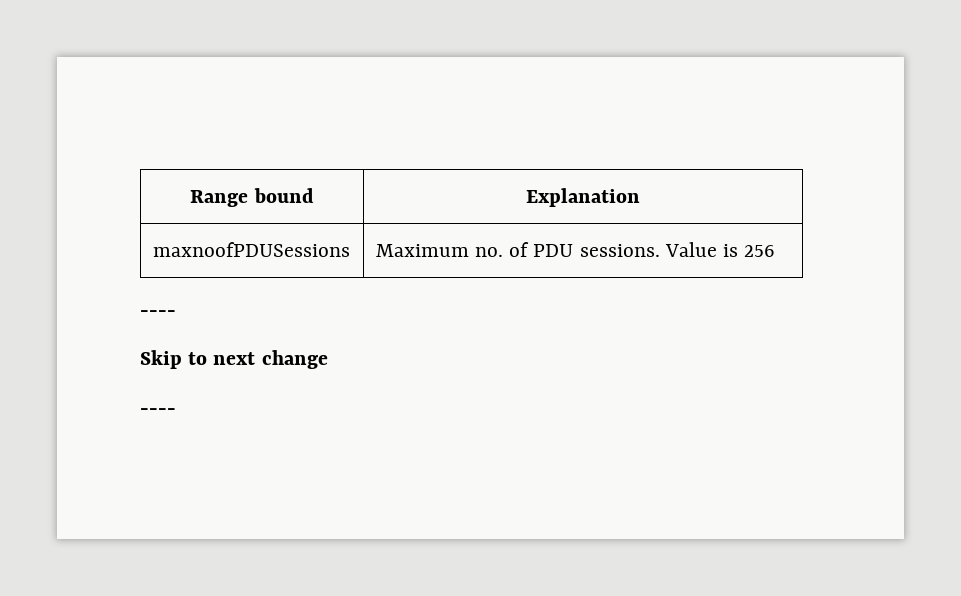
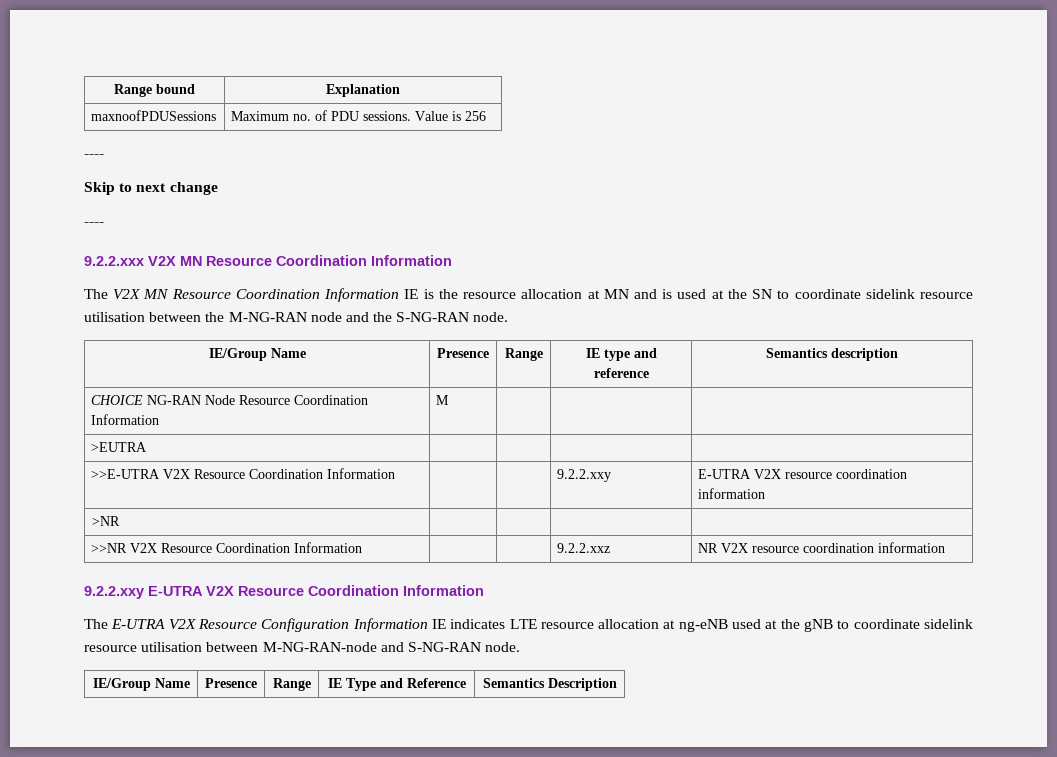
(176, 411) none -> [84,255,452,266] [84,288,974,302] [84,312,509,322] [208,348,306,361] [437,348,489,358] [504,348,543,361] [585,348,657,361] [593,368,649,378] [766,348,898,361] [91,395,369,405] [91,414,160,425] [436,395,450,405] [91,442,148,452] [91,468,396,479] [557,469,612,482] [698,469,908,479] [698,488,766,499] [91,516,121,526] [91,542,363,553] [557,543,611,553] [698,542,946,553] [84,585,484,599] [84,618,973,632] [84,642,521,652] [92,678,190,691] [205,678,257,688] [272,678,311,691] [327,678,466,691] [482,678,617,691] // 9.2.2.xxx V2X MN Resource Coordination Information // The V2X MN Resource Coordination Information IE is the resource allocation at MN and is used at the SN to coordinate sidelink resource utilisation between the M-NG-RAN node and the S-NG-RAN node. // IE/Group Name | Presence | Range | IE type and reference | Semantics description // CHOICE NG-RAN Node Resource Coordination Information | M | | | // >EUTRA | | | | // >>E-UTRA V2X Resource Coordination Information | | | 9.2.2.xxy | E-UTRA V2X resource coordination information // >NR | | | | // >>NR V2X Resource Coordination Information | | | 9.2.2.xxz | NR V2X resource coordination information // 9.2.2.xxy E-UTRA V2X Resource Coordination Information // The E-UTRA V2X Resource Configuration Information IE indicates LTE resource allocation at ng-eNB used at the gNB to coordinate sidelink resource utilisation between M-NG-RAN-node and S-NG-RAN node. // IE/Group Name | Presence | Range | IE Type and Reference | Semantics Description

